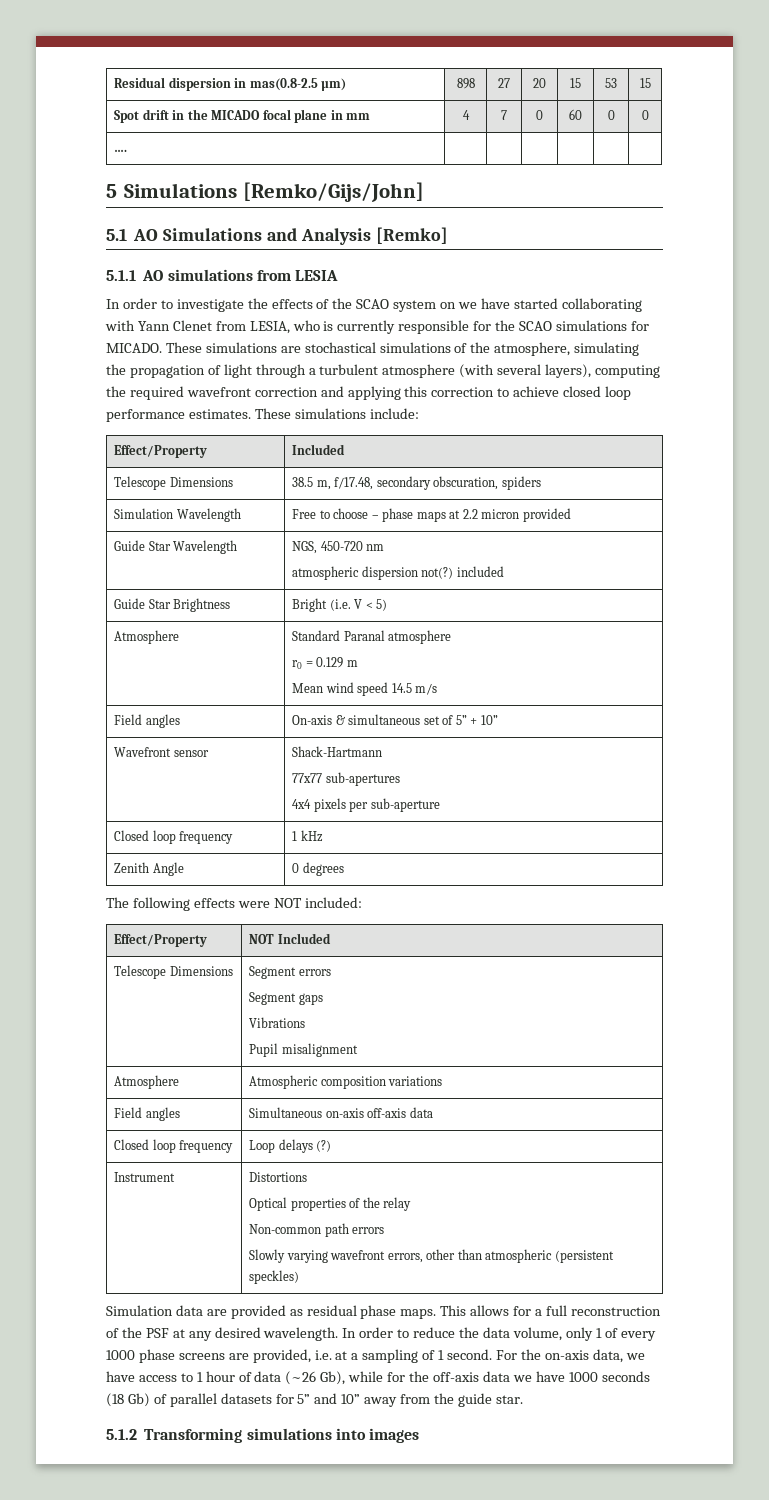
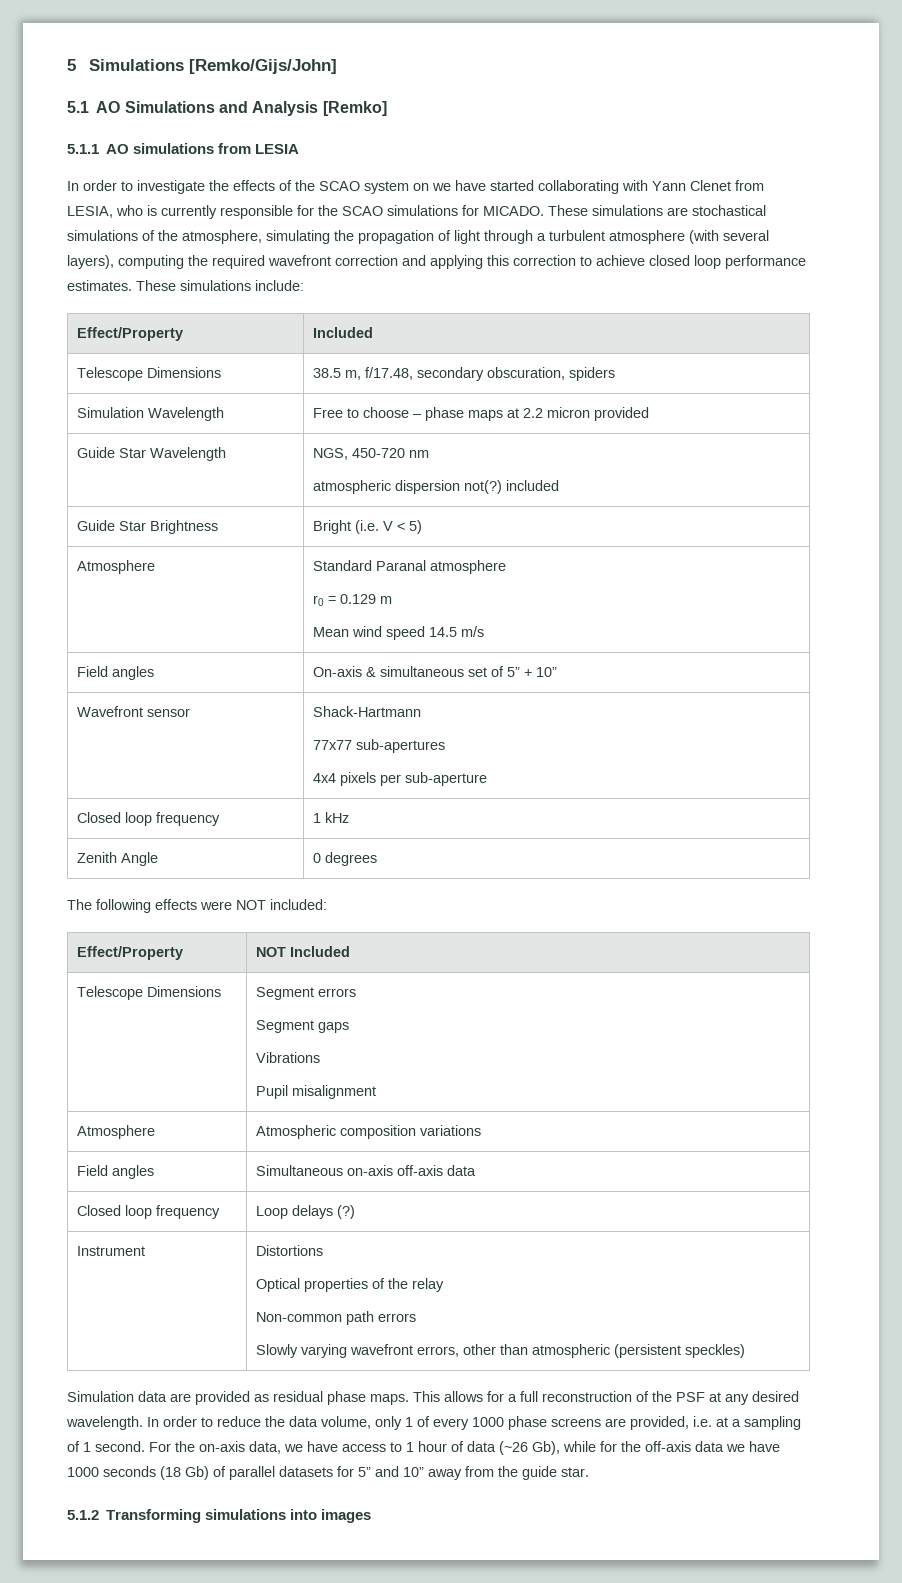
[113,77,347,91] [456,78,475,89] [498,78,510,88] [533,78,546,88] [570,78,581,88] [605,78,617,88] [639,78,651,88] [113,109,371,123] [462,110,470,120] [501,110,507,120] [536,110,543,120] [569,109,582,120] [607,110,615,120] [641,110,649,120] [113,149,127,152] Residual dispersion in mas(0.8-2.5 µm) | 898 | 27 | 20 | 15 | 53 | 15 // Spot drift in the MICADO focal plane in mm | 4 | 7 | 0 | 60 | 0 | 0 // …. | | | | | | // -> (67, 65) none

